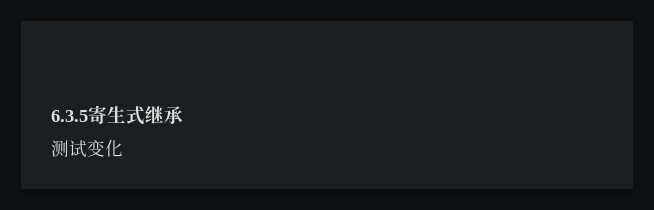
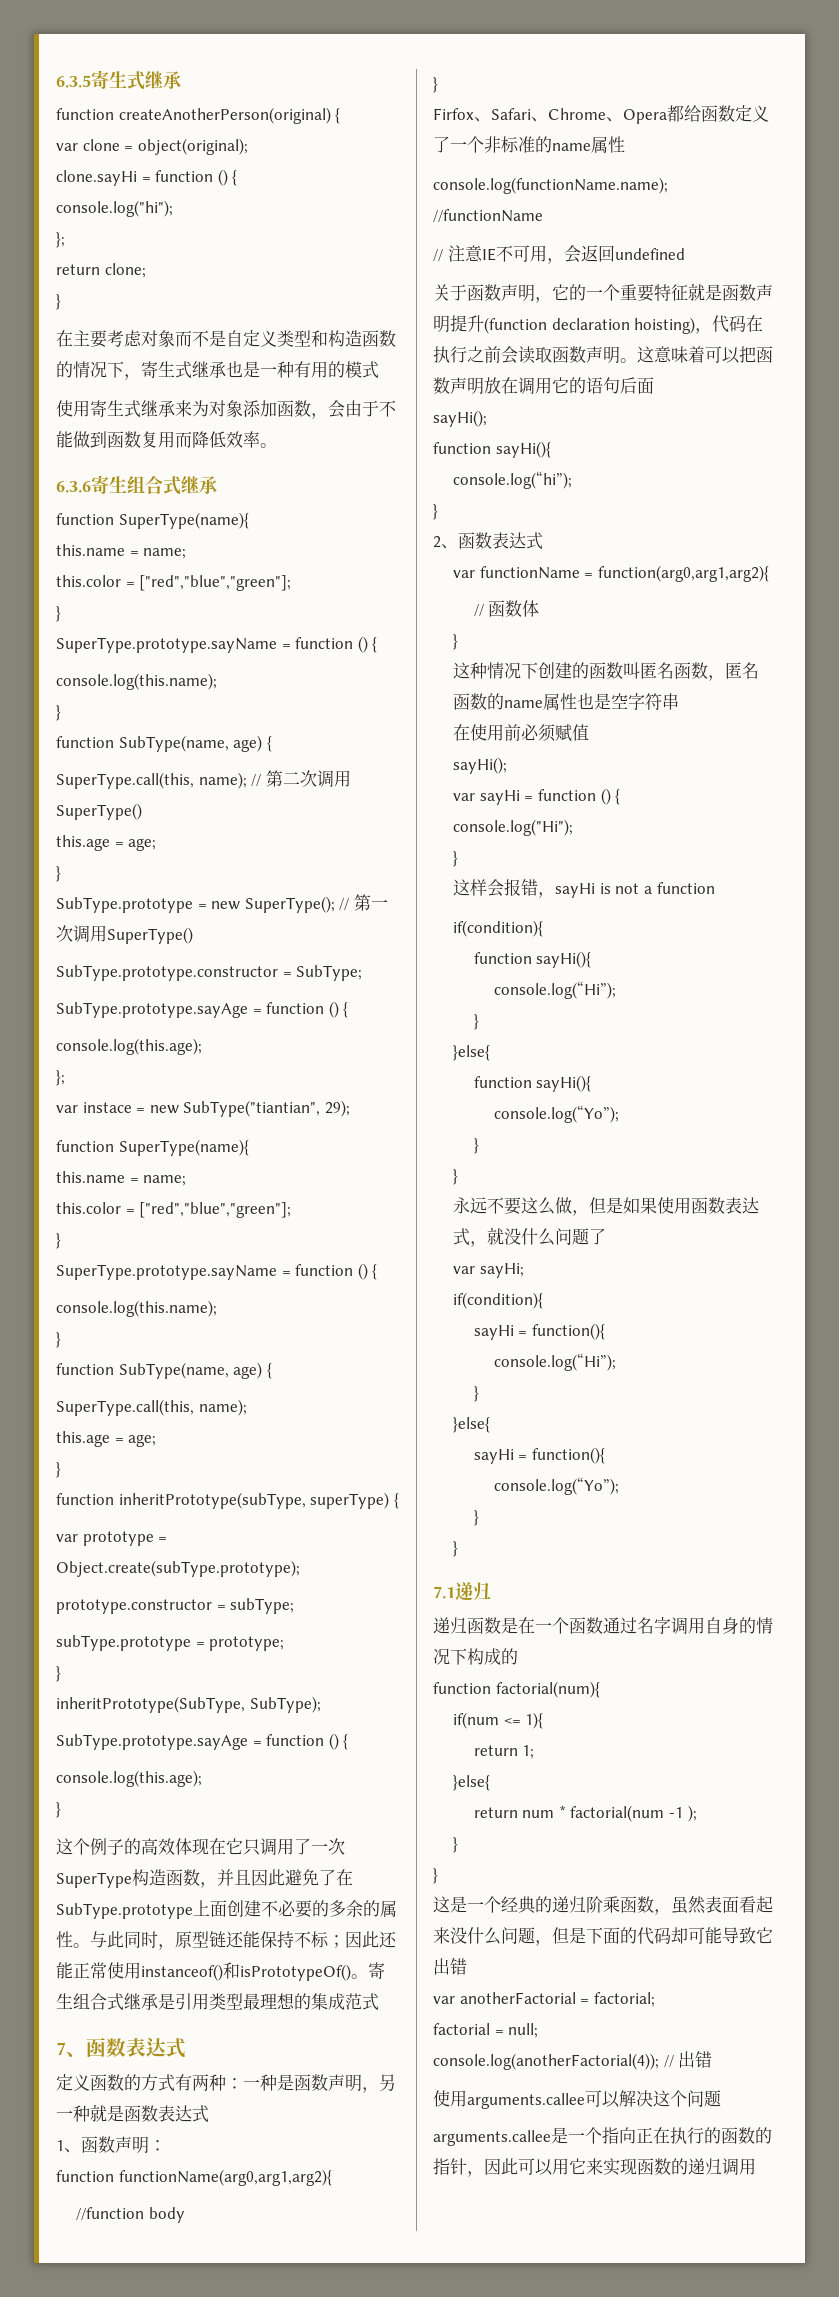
[51,140,123,158] 测试变化 -> [56,107,341,124] [56,138,248,155] [56,169,238,186] [56,200,173,217] [56,232,65,248] [56,263,146,278] [56,294,61,310] [56,330,396,348] [56,361,379,380] [56,400,396,419] [56,431,277,448] [56,475,217,495] [56,512,249,529] [56,544,187,559] [56,575,292,591] [56,606,61,622] [56,636,378,653] [56,673,217,690] [56,705,61,721] [56,735,272,752] [56,770,351,789] [56,803,142,820] [56,835,157,851] [56,866,61,882] [56,894,388,913] [56,925,193,944] [56,965,363,981] [56,1001,349,1018] [56,1038,202,1055] [56,1070,65,1086] [56,1100,350,1117] [56,1139,249,1156] [56,1171,187,1186] [56,1202,292,1218] [56,1233,61,1249] [56,1263,378,1280] [56,1300,217,1317] [56,1332,61,1348] [56,1362,272,1379] [56,1399,247,1416] [56,1431,157,1447] [56,1462,61,1478] [56,1492,399,1509] [56,1531,168,1546] [56,1560,300,1577] [56,1598,295,1614] [56,1635,285,1651] [56,1666,61,1682] [56,1696,321,1713] [56,1733,349,1750] [56,1770,202,1787] [56,1802,61,1818] [56,1838,345,1856] [56,1869,353,1888] [56,1900,397,1919] [56,1931,397,1950] [56,1962,385,1981] [56,1993,379,2011] [56,2037,186,2058] [56,2074,396,2093] [56,2104,209,2123] [56,2136,166,2154] [56,2169,332,2186] [76,2207,185,2223] [433,77,438,93] [433,105,769,124] [433,136,625,153] [433,177,668,194] [433,209,543,222] [433,245,685,264] [433,283,773,303] [433,315,764,334] [433,346,773,364] [433,377,654,395] [433,410,487,427] [433,441,551,458] [453,471,573,489] [433,504,438,520] [433,532,543,550] [453,565,770,582] [473,600,540,617] [453,634,459,650] [453,662,760,681] [453,693,680,710] [453,724,590,742] [453,757,508,774] [453,788,621,805] [453,819,574,836] [453,851,459,867] [453,879,715,898] [453,920,544,937] [473,951,592,968] [493,981,616,999] [473,1014,479,1030] [453,1045,491,1061] [473,1075,592,1092] [493,1105,619,1123] [473,1138,479,1154] [453,1169,459,1185] [453,1197,760,1216] [453,1227,607,1247] [453,1263,524,1278] [453,1292,544,1309] [473,1323,605,1340] [493,1353,616,1371] [473,1386,479,1402] [453,1417,491,1433] [473,1447,605,1464] [493,1477,619,1495] [473,1510,479,1526] [453,1541,459,1557] [433,1582,491,1601] [433,1617,773,1635] [433,1648,518,1665] [433,1681,600,1698] [453,1712,544,1729] [473,1745,535,1759] [453,1775,491,1791] [473,1805,697,1822] [453,1837,459,1853] [433,1868,438,1884] [433,1896,773,1915] [433,1927,773,1946] [433,1958,467,1975] [433,1992,655,2007] [433,2023,539,2038] [433,2051,713,2070] [433,2090,721,2109] [433,2127,772,2146] [433,2158,756,2177] function createAnotherPerson(original) { // var clone = object(original); // clone.sayHi = function () { // console.log("hi"); // }; // return clone; // } // 在主要考虑对象而不是自定义类型和构造函数的情况下，寄生式继承也是一种有用的模式 // 使用寄生式继承来为对象添加函数，会由于不能做到函数复用而降低效率。 // 6.3.6寄生组合式继承 // function SuperType(name){ // this.name = name; // this.color = ["red","blue","green"]; // } // SuperType.prototype.sayName = function () { // console.log(this.name); // } // function SubType(name, age) { // SuperType.call(this, name); // 第二次调用SuperType() // this.age = age; // } // SubType.prototype = new SuperType(); // 第一次调用SuperType() // SubType.prototype.constructor = SubType; // SubType.prototype.sayAge = function () { // console.log(this.age); // }; // var instace = new SubType("tiantian", 29); // function SuperType(name){ // this.name = name; // this.color = ["red","blue","green"]; // } // SuperType.prototype.sayName = function () { // console.log(this.name); // } // function SubType(name, age) { // SuperType.call(this, name); // this.age = age; // } // function inheritPrototype(subType, superType) { // var prototype = Object.create(subType.prototype); // prototype.constructor = subType; // subType.prototype = prototype; // } // inheritPrototype(SubType, SubType); // SubType.prototype.sayAge = function () { // console.log(this.age); // } // 这个例子的高效体现在它只调用了一次SuperType构造函数，并且因此避免了在SubType.prototype上面创建不必要的多余的属性。与此同时，原型链还能保持不标；因此还能正常使用instanceof()和isPrototypeOf()。寄生组合式继承是引用类型最理想的集成范式 // 7、函数表达式 // 定义函数的方式有两种：一种是函数声明，另一种就是函数表达式 // 1、函数声明： // function functionName(arg0,arg1,arg2){ // //function body // } // Firfox、Safari、Chrome、Opera都给函数定义了一个非标准的name属性 // console.log(functionName.name); //functionName // // 注意IE不可用，会返回undefined // 关于函数声明，它的一个重要特征就是函数声明提升(function declaration hoisting)，代码在执行之前会读取函数声明。这意味着可以把函数声明放在调用它的语句后面 // sayHi(); // function sayHi(){ // console.log(“hi”); // } // 2、函数表达式 // var functionName = function(arg0,arg1,arg2){ // // 函数体 // } // 这种情况下创建的函数叫匿名函数，匿名函数的name属性也是空字符串 // 在使用前必须赋值 // sayHi(); // var sayHi = function () { // console.log("Hi"); // } // 这样会报错，sayHi is not a function // if(condition){ // function sayHi(){ // console.log(“Hi”); // } // }else{ // function sayHi(){ // console.log(“Yo”); // } // } // 永远不要这么做，但是如果使用函数表达式，就没什么问题了 // var sayHi; // if(condition){ // sayHi = function(){ // console.log(“Hi”); // } // }else{ // sayHi = function(){ // console.log(“Yo”); // } // } // 7.1递归 // 递归函数是在一个函数通过名字调用自身的情况下构成的 // function factorial(num){ // if(num <= 1){ // return 1; // }else{ // return num * factorial(num -1 ); // } // } // 这是一个经典的递归阶乘函数，虽然表面看起来没什么问题，但是下面的代码却可能导致它出错 // var anotherFactorial = factorial; // factorial = null; // console.log(anotherFactorial(4)); // 出错 // 使用arguments.callee可以解决这个问题 // arguments.callee是一个指向正在执行的函数的指针，因此可以用它来实现函数的递归调用

